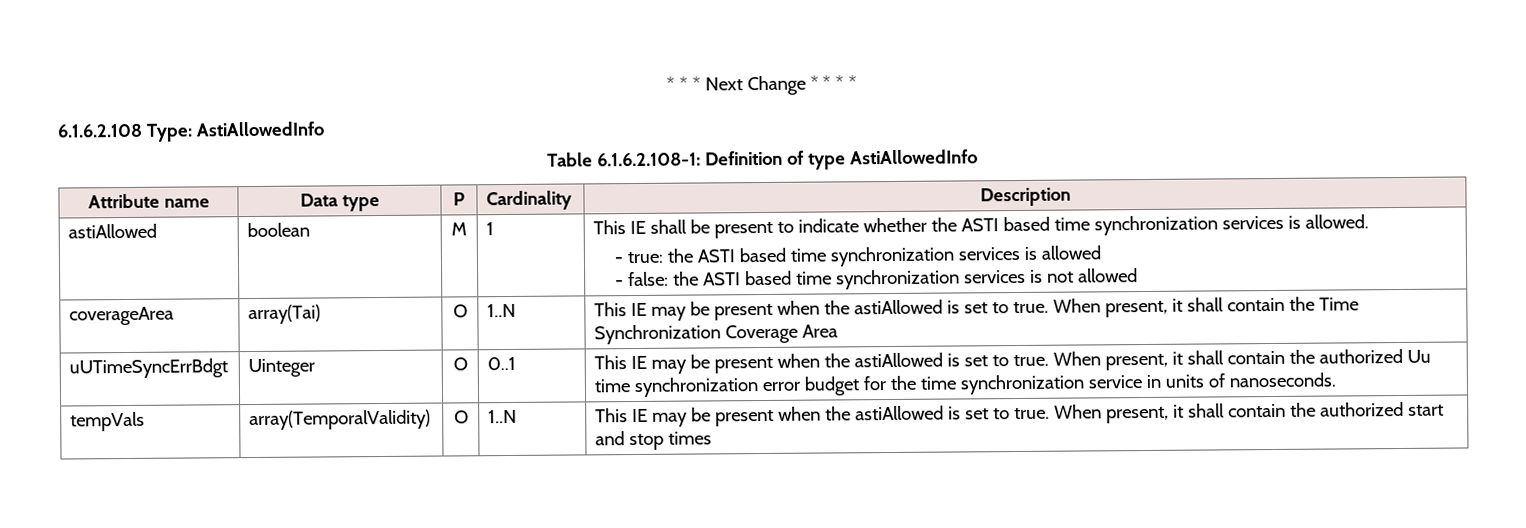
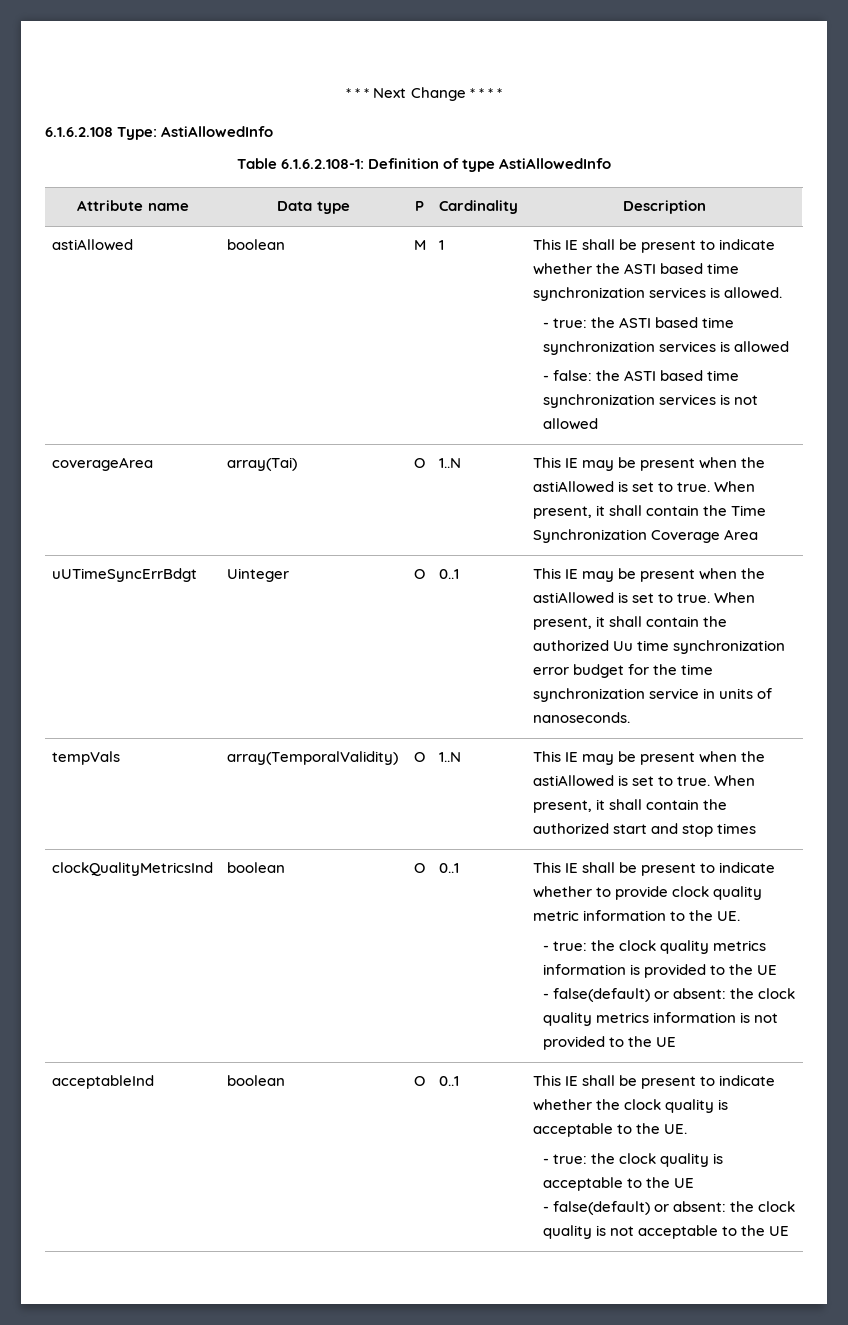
(713, 438) none -> [51,862,213,876] [226,862,285,873] [414,863,425,873] [438,863,459,873] [532,862,776,876] [532,886,762,900] [532,910,740,921] [542,940,767,954] [542,964,778,978] [542,988,796,1002] [542,1012,779,1026] [542,1036,677,1050] [51,1075,154,1089] [226,1075,285,1086] [414,1076,425,1086] [438,1076,459,1086] [532,1075,776,1089] [532,1099,728,1113] [532,1123,687,1137] [542,1153,724,1167] [542,1177,695,1191] [542,1201,796,1215] [542,1225,790,1239] // clockQualityMetricsInd | boolean | O | 0..1 | This IE shall be present to indicate whether to provide clock quality metric information to the UE. // - true: the clock quality metrics information is provided to the UE // - false(default) or absent: the clock quality metrics information is not provided to the UE // acceptableInd | boolean | O | 0..1 | This IE shall be present to indicate whether the clock quality is acceptable to the UE. // - true: the clock quality is acceptable to the UE // - false(default) or absent: the clock quality is not acceptable to the UE

